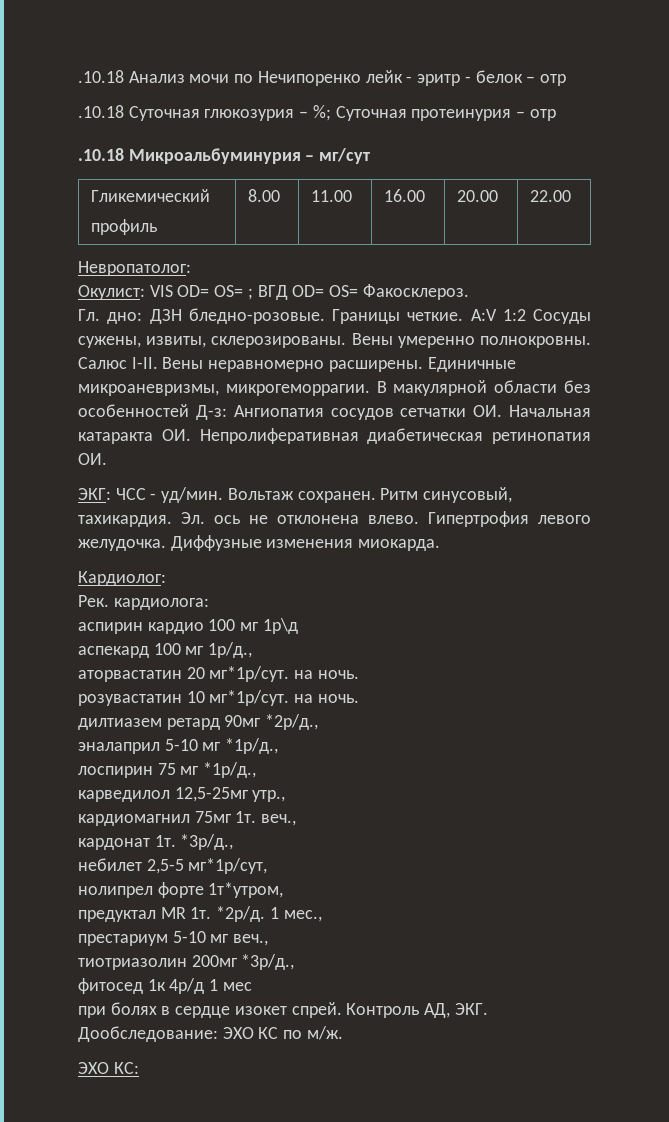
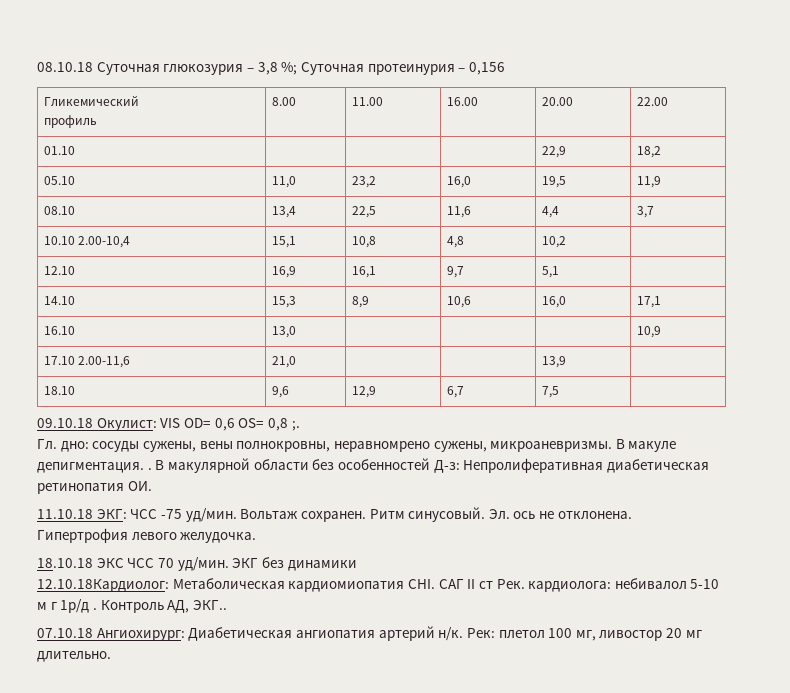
[78,70,566,86] [78,105,124,118] .10.18 Анализ мочи по Нечипоренко лейк - эритр - белок – отр // .10.18 -> [37,62,93,72] 08.10.18
(309, 114) none -> [257,62,278,75] 3,8
[529,109,556,121] [78,148,371,164] отр // .10.18 Микроальбуминурия – мг/сут -> [468,62,505,75] 0,156
[78,261,191,276] [78,284,469,300] [78,308,591,324] [78,333,591,348] [78,357,516,372] [78,384,370,396] // Невропатолог: // Окулист: VIS OD= OS= ; ВГД OD= OS= Факосклероз. // Гл. дно: ДЗН бледно-розовые. Границы четкие. А:V 1:2 Сосуды сужены, извиты, склерозированы. Вены умеренно полнокровны. Салюс I-II. Вены неравномерно расширены. Единичные микроаневризмы, микрогеморрагии. -> [43,146,75,155] [541,146,566,158] [636,146,661,158] [43,176,75,185] [271,176,296,188] [351,176,376,188] [446,176,471,188] [541,176,566,188] [636,176,661,188] [43,206,75,215] [271,206,296,218] [351,206,376,218] [446,206,471,218] [541,206,559,218] [636,206,654,218] [43,236,130,248] [271,236,296,248] [351,236,376,248] [446,236,464,248] [541,236,566,248] [43,266,75,275] [271,266,296,278] [351,266,376,278] [446,266,464,278] [541,266,559,278] [43,296,75,305] [271,296,296,308] [351,296,369,308] [446,296,471,308] [541,296,566,308] [636,296,661,308] [43,326,75,335] [271,326,296,338] [636,326,661,338] [43,356,130,368] [271,356,296,368] [541,356,566,368] [43,386,75,395] [271,386,289,398] [351,386,376,398] [446,386,464,398] [541,386,559,398] [37,418,300,431] [37,439,677,452] [37,462,152,473] // 01.10 | | | | 22,9 | 18,2 // 05.10 | 11,0 | 23,2 | 16,0 | 19,5 | 11,9 // 08.10 | 13,4 | 22,5 | 11,6 | 4,4 | 3,7 // 10.10 2.00-10,4 | 15,1 | 10,8 | 4,8 | 10,2 | // 12.10 | 16,9 | 16,1 | 9,7 | 5,1 | // 14.10 | 15,3 | 8,9 | 10,6 | 16,0 | 17,1 // 16.10 | 13,0 | | | | 10,9 // 17.10 2.00-11,6 | 21,0 | | | 13,9 | // 18.10 | 9,6 | 12,9 | 6,7 | 7,5 | // 09.10.18 Окулист: VIS OD= 0,6 OS= 0,8 ;. // Гл. дно: сосуды сужены, вены полнокровны, неравномрено сужены, микроаневризмы. В макуле депигментация. .
[233,405,591,420] [78,429,191,444] Ангиопатия сосудов сетчатки ОИ. Начальная катаракта ОИ. -> (460, 466) none
(107, 459) none -> [37,509,93,519] 11.10.18
[150,493,157,500] - -> [160,509,182,519] -75
[423,487,513,503] [78,515,172,527] синусовый, тахикардия. -> [408,507,486,522] синусовый.
[277,515,419,524] отклонена влево. -> [557,511,632,519] отклонена.
[170,535,441,551] [78,571,166,586] [78,595,209,610] [78,618,298,634] [78,642,253,658] [78,666,359,682] [78,690,359,706] [78,714,319,730] [78,738,279,754] [78,762,257,778] [78,787,286,802] [78,811,297,826] [78,834,234,850] [78,858,268,874] [78,882,284,898] [78,906,322,922] [78,931,269,946] [78,954,295,970] [78,978,252,994] [78,1002,488,1018] [78,1026,343,1042] [78,1062,139,1074] Диффузные изменения миокарда. // Кардиолог: // Рек. кардиолога: // аспирин кардио 100 мг 1р\д // аспекард 100 мг 1р/д., // аторвастатин 20 мг*1р/сут. на ночь. // розувастатин 10 мг*1р/сут. на ночь. // дилтиазем ретард 90мг *2р/д., // эналаприл 5-10 мг *1р/д., // лоспирин 75 мг *1р/д., // карведилол 12,5-25мг утр., // кардиомагнил 75мг 1т. веч., // кардонат 1т. *3р/д., // небилет 2,5-5 мг*1р/сут, // нолипрел форте 1т*утром, // предуктал МR 1т. *2р/д. 1 мес., // престариум 5-10 мг веч., // тиотриазолин 200мг *3р/д., // фитосед 1к 4р/д 1 мес // при болях в сердце изокет спрей. Контроль АД, ЭКГ. Дообследование: ЭХО КС по м/ж. // ЭХО КС: -> [37,557,357,571] [37,578,720,592] [37,599,227,613] [37,626,702,641] [37,651,111,662] // 18.10.18 ЭКС ЧСС 70 уд/мин. ЭКГ без динамики // 12.10.18Кардиолог: Метаболическая кардиомиопатия СНI. САГ II ст Рек. кардиолога: небивалол 5-10 м г 1р/д . Контроль АД, ЭКГ.. // 07.10.18 Ангиохирург: Диабетическая ангиопатия артерий н/к. Рек: плетол 100 мг, ливостор 20 мг длительно.

